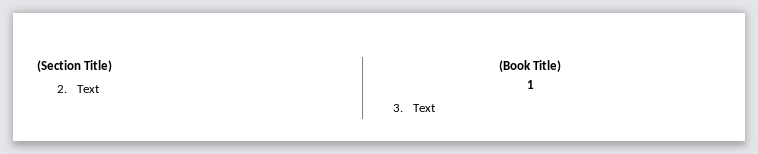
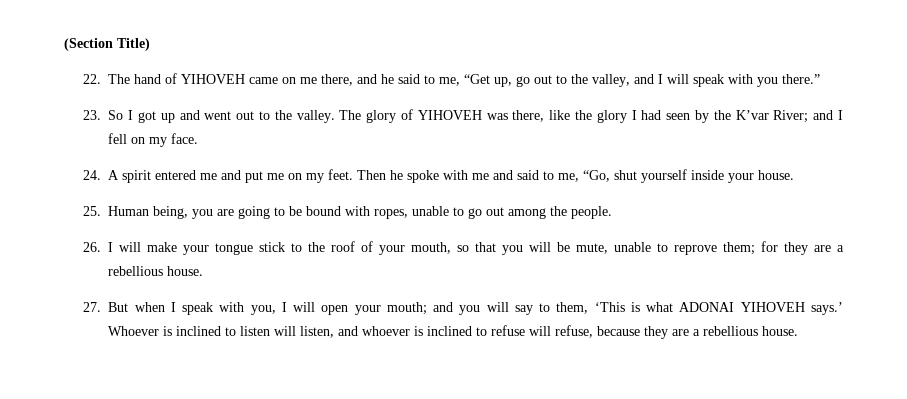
[57,85,101,93] [498,60,562,72] [526,80,534,89] [393,104,437,112] 2. Text // (Book Title) // 1 // 3. Text -> [83,73,821,87] [83,109,844,123] [108,133,199,147] [83,169,795,183] [83,206,613,219] [83,241,845,255] [108,266,204,276] [83,302,843,315] [108,325,799,339] 22. The hand of YIHOVEH came on me there, and he said to me, “Get up, go out to the valley, and I will speak with you there.” // 23. So I got up and went out to the valley. The glory of YIHOVEH was there, like the glory I had seen by the K’var River; and I fell on my face. // 24. A spirit entered me and put me on my feet. Then he spoke with me and said to me, “Go, shut yourself inside your house. // 25. Human being, you are going to be bound with ropes, unable to go out among the people. // 26. I will make your tongue stick to the roof of your mouth, so that you will be mute, unable to reprove them; for they are a rebellious house. // 27. But when I speak with you, I will open your mouth; and you will say to them, ‘This is what ADONAI YIHOVEH says.’ Whoever is inclined to listen will listen, and whoever is inclined to refuse will refuse, because they are a rebellious house.

